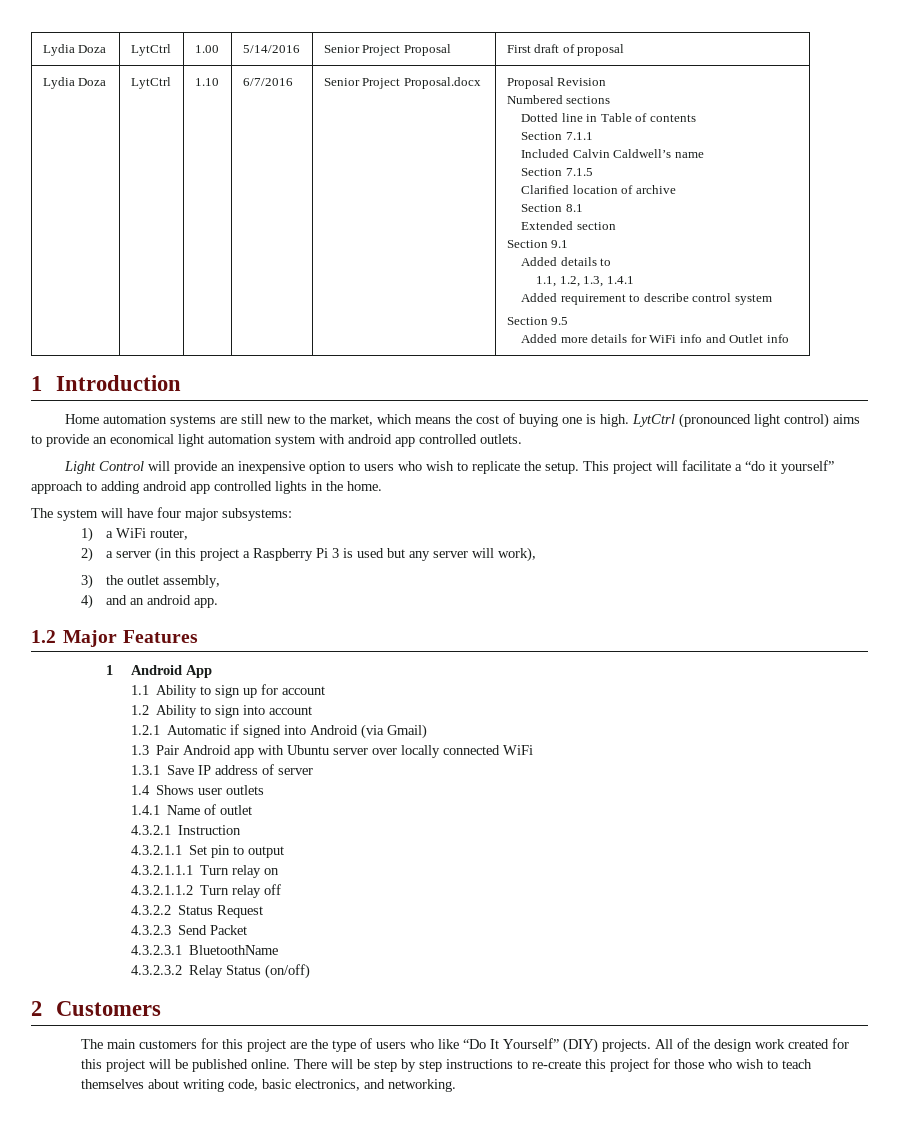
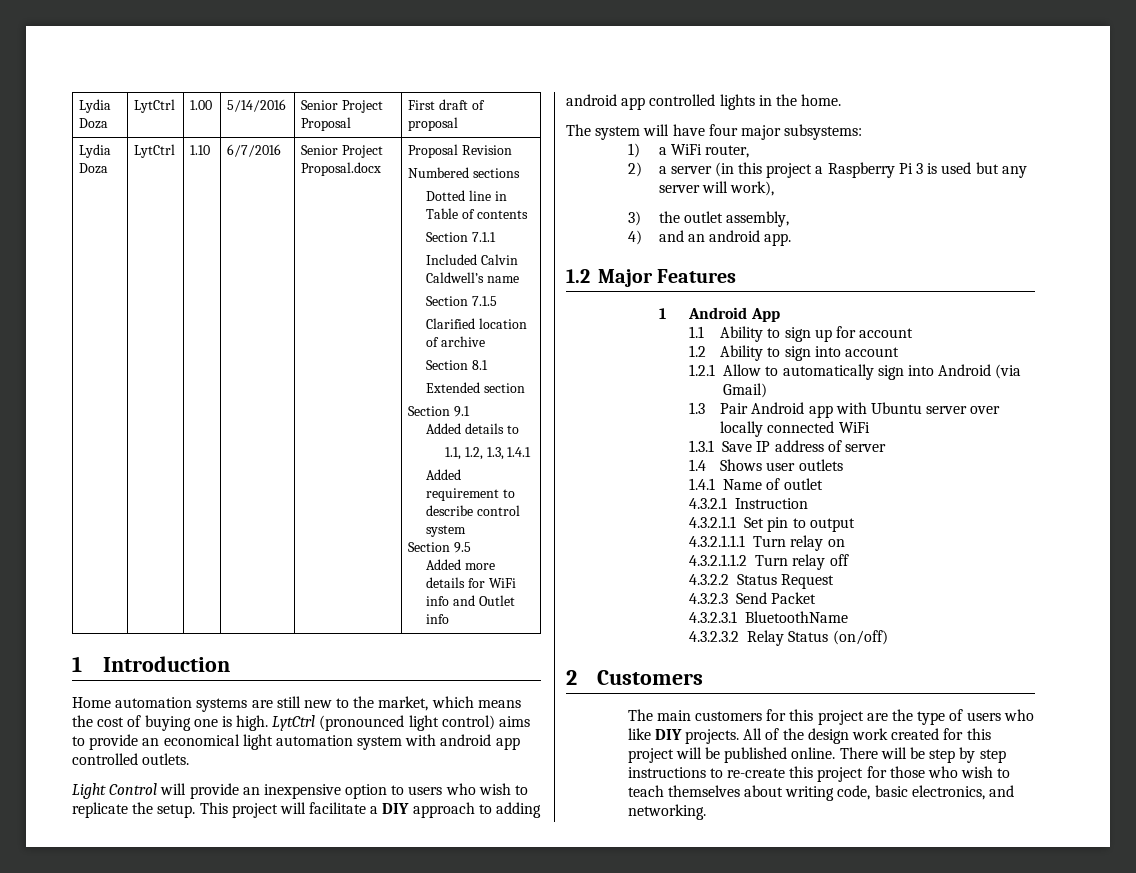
[744,460,834,474] “do it yourself” -> [382,803,410,814] DIY
[166,724,281,738] Automatic if signed -> [723,364,904,380] Allow to automatically sign
[462,1038,598,1053] “Do It Yourself” (DIY) -> [654,729,682,740] DIY

